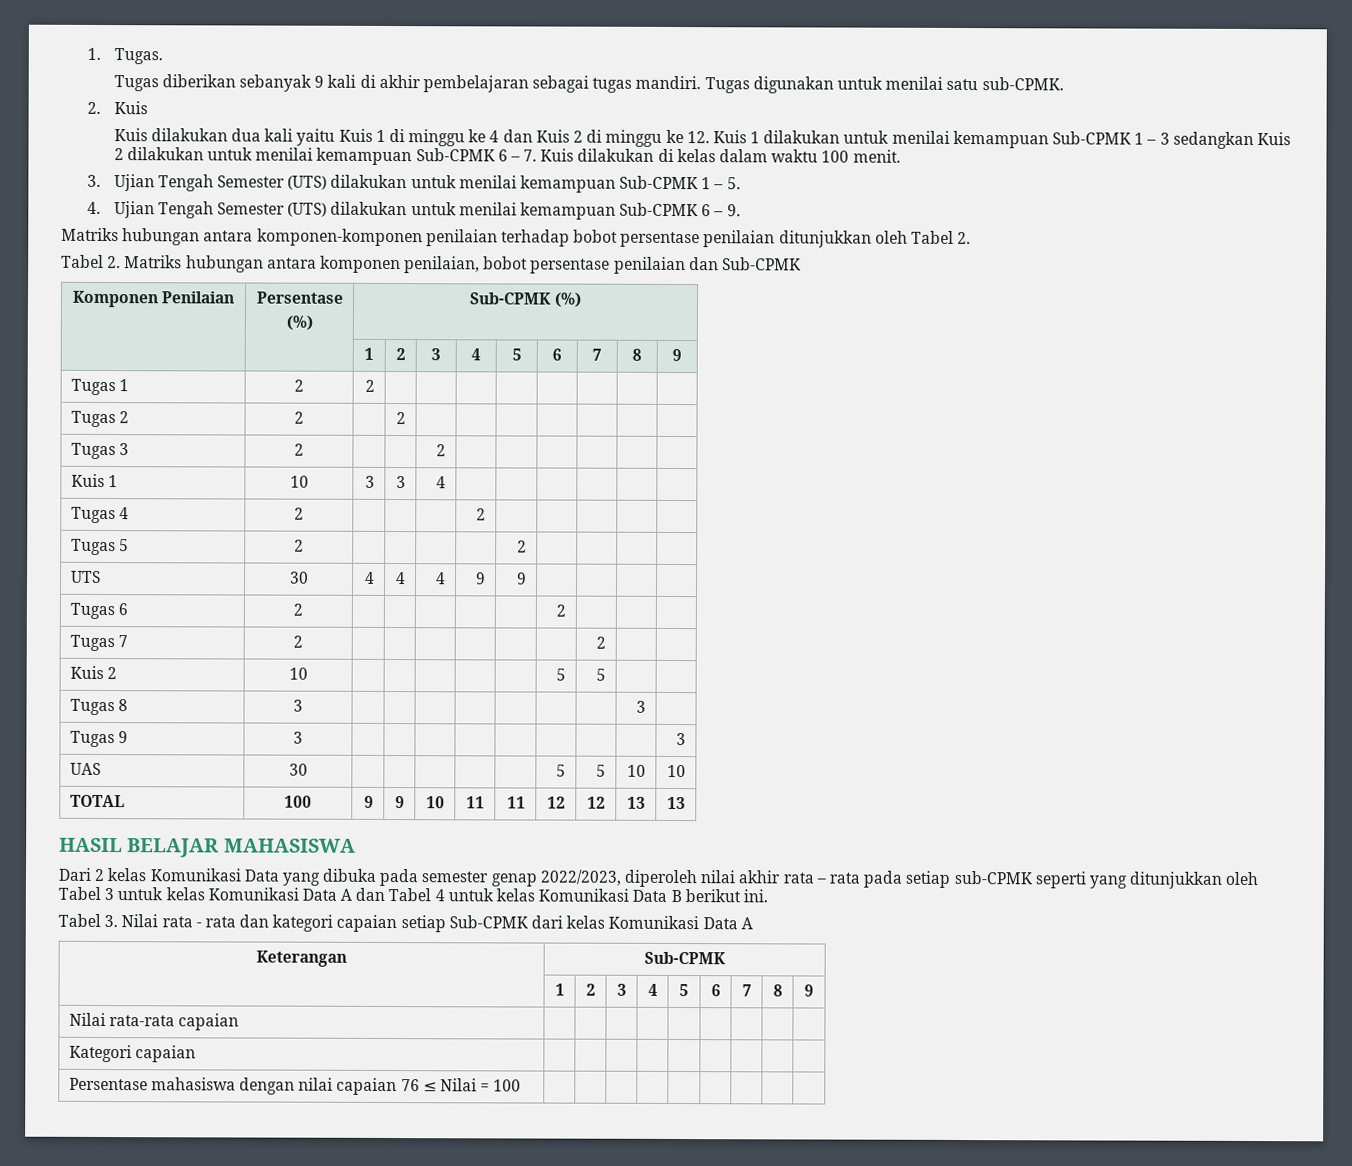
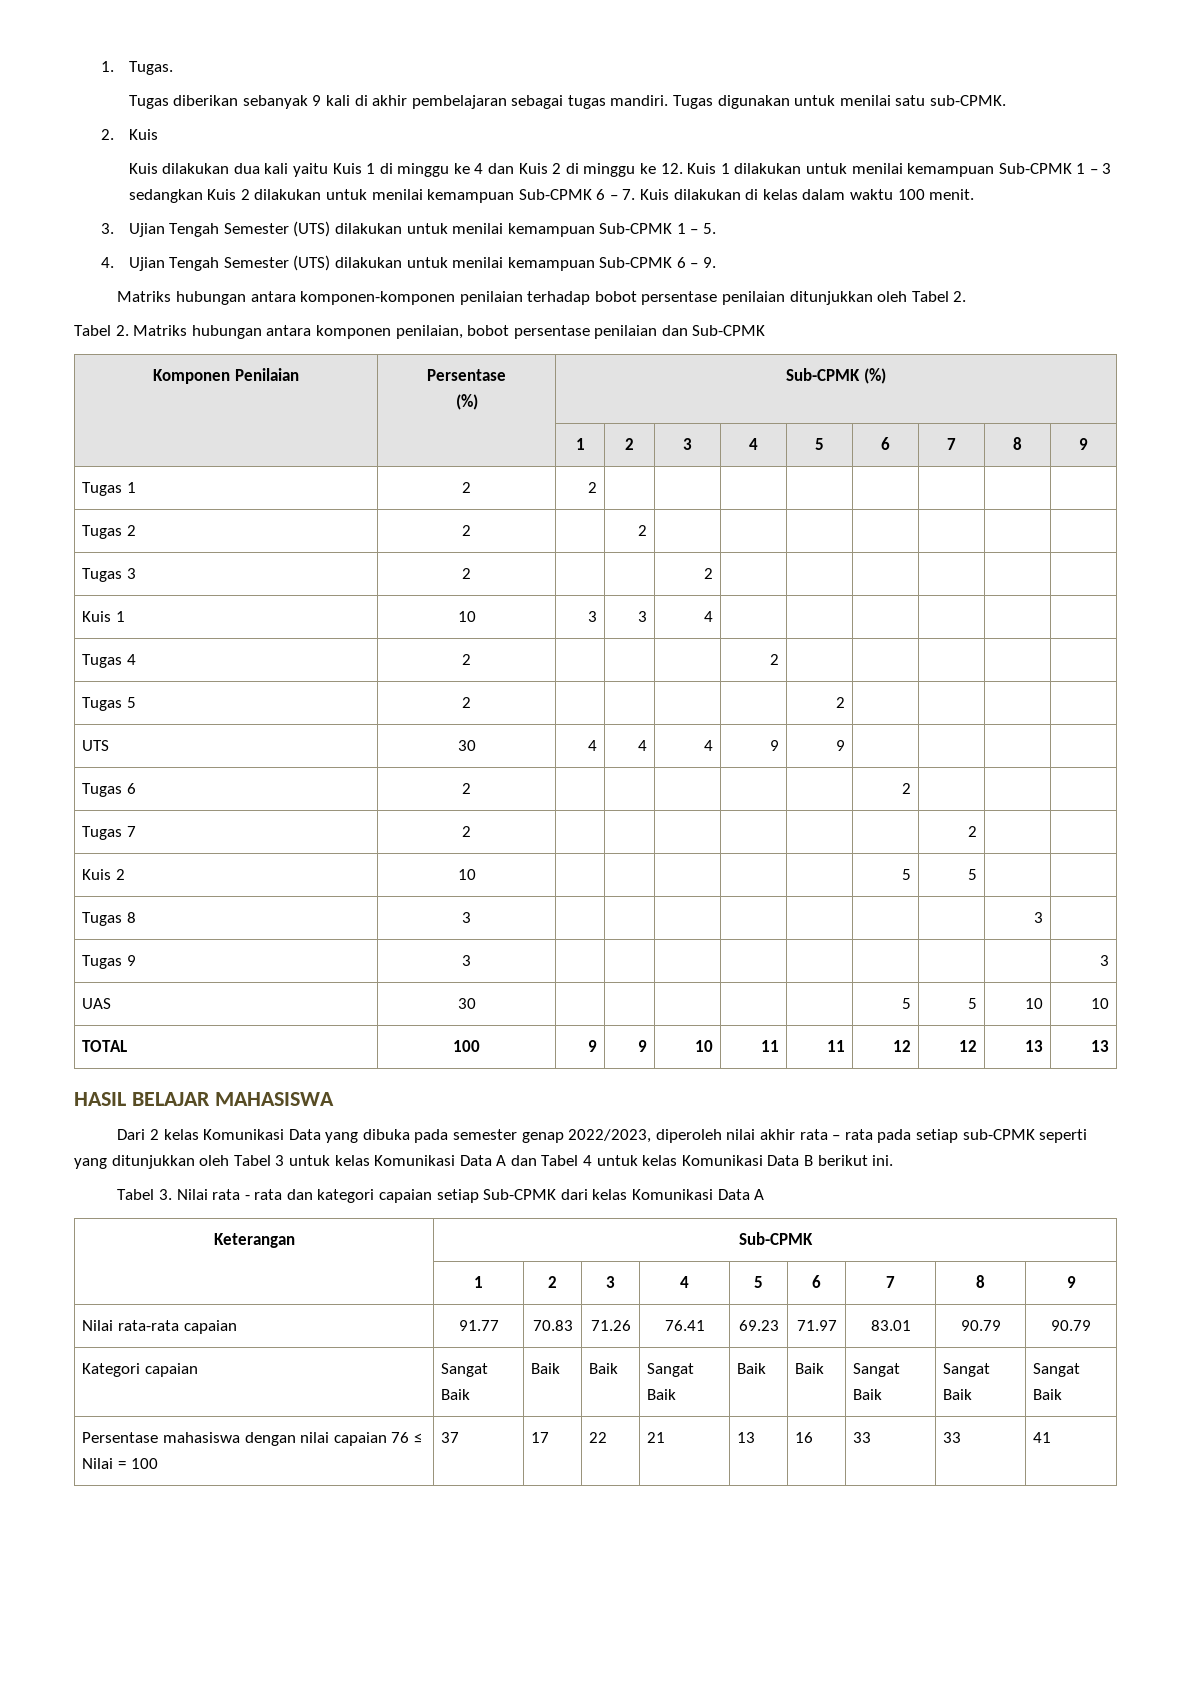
[68,1044,196,1063] | | | | | | | | // Kategori capaian | | | | | | | | | -> [458,1320,499,1331] [532,1320,573,1331] [590,1320,631,1331] [664,1320,705,1331] [738,1320,779,1331] [796,1320,837,1331] [870,1320,911,1331] [960,1320,1001,1331] [1051,1320,1091,1331] [82,1363,199,1377] [441,1363,489,1377] [441,1389,471,1400] [531,1363,561,1374] [589,1363,619,1374] [647,1363,695,1377] [647,1389,677,1400] [737,1363,767,1374] [795,1363,825,1374] [853,1363,901,1377] [853,1389,883,1400] [943,1363,991,1377] [943,1389,973,1400] [1033,1363,1081,1377] [1033,1389,1063,1400] 91.77 | 70.83 | 71.26 | 76.41 | 69.23 | 71.97 | 83.01 | 90.79 | 90.79 // Kategori capaian | Sangat Baik | Baik | Baik | Sangat Baik | Baik | Baik | Sangat Baik | Sangat Baik | Sangat Baik
(522, 1085) | | | | | | | | -> [441,1432,460,1443] [531,1432,550,1443] [589,1432,608,1443] [647,1432,666,1443] [737,1432,756,1443] [795,1432,814,1443] [853,1432,872,1443] [943,1432,962,1443] [1033,1432,1052,1443] 37 | 17 | 22 | 21 | 13 | 16 | 33 | 33 | 41

